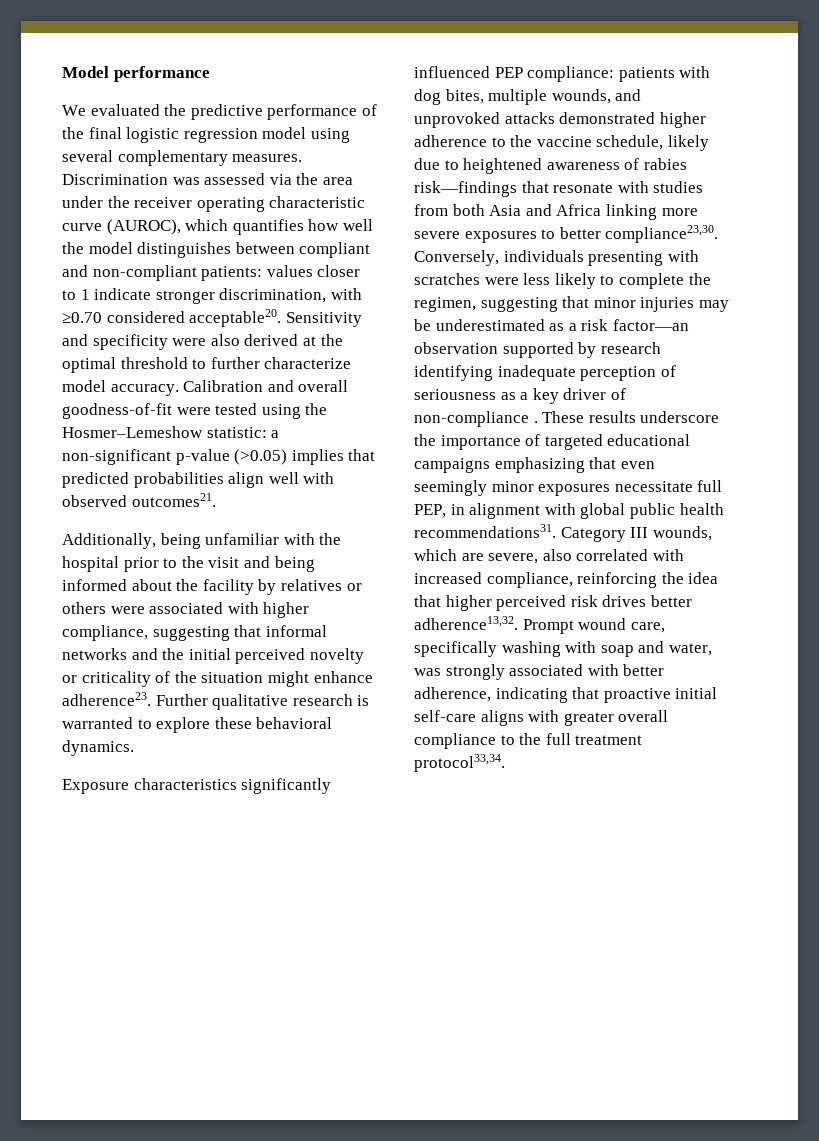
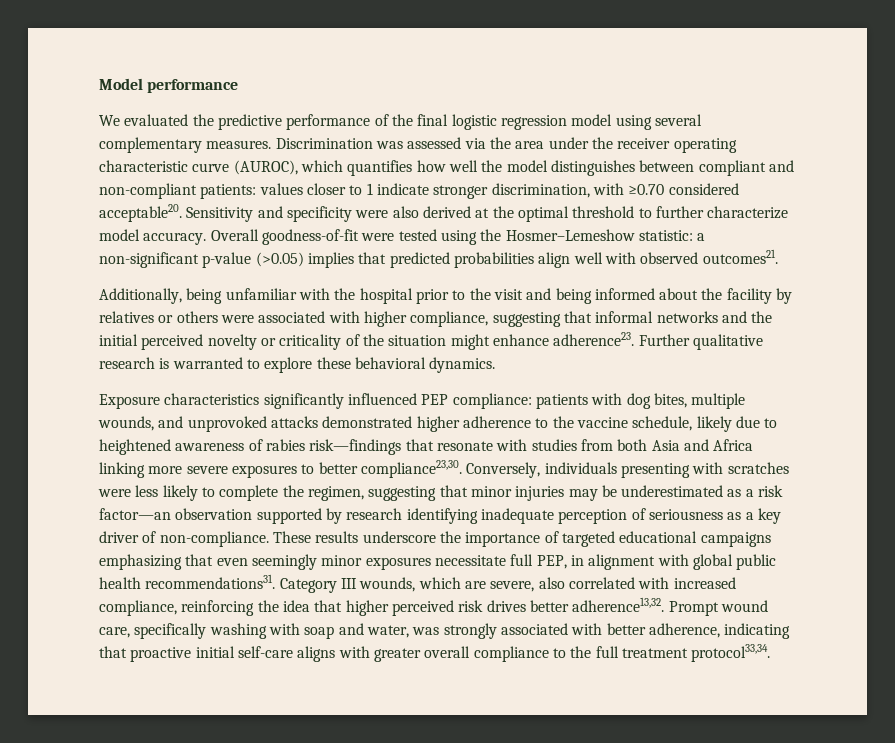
[183,380,349,392] Calibration and overall -> [210,229,259,241] Overall
[414,411,538,427] non-compliance . -> [159,531,269,547] non-compliance.

